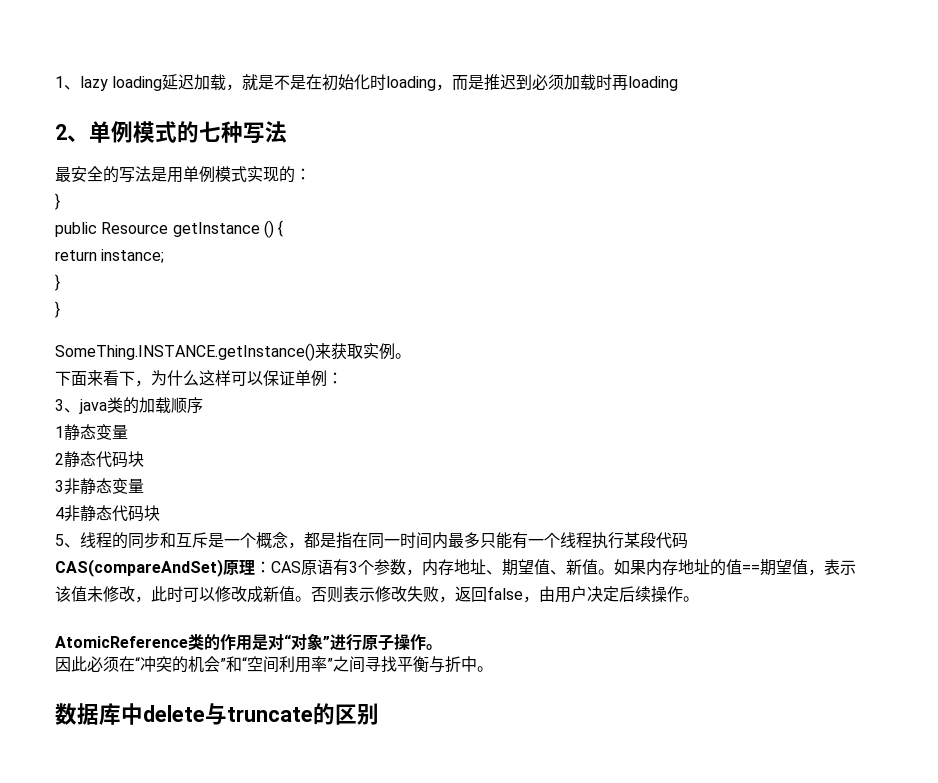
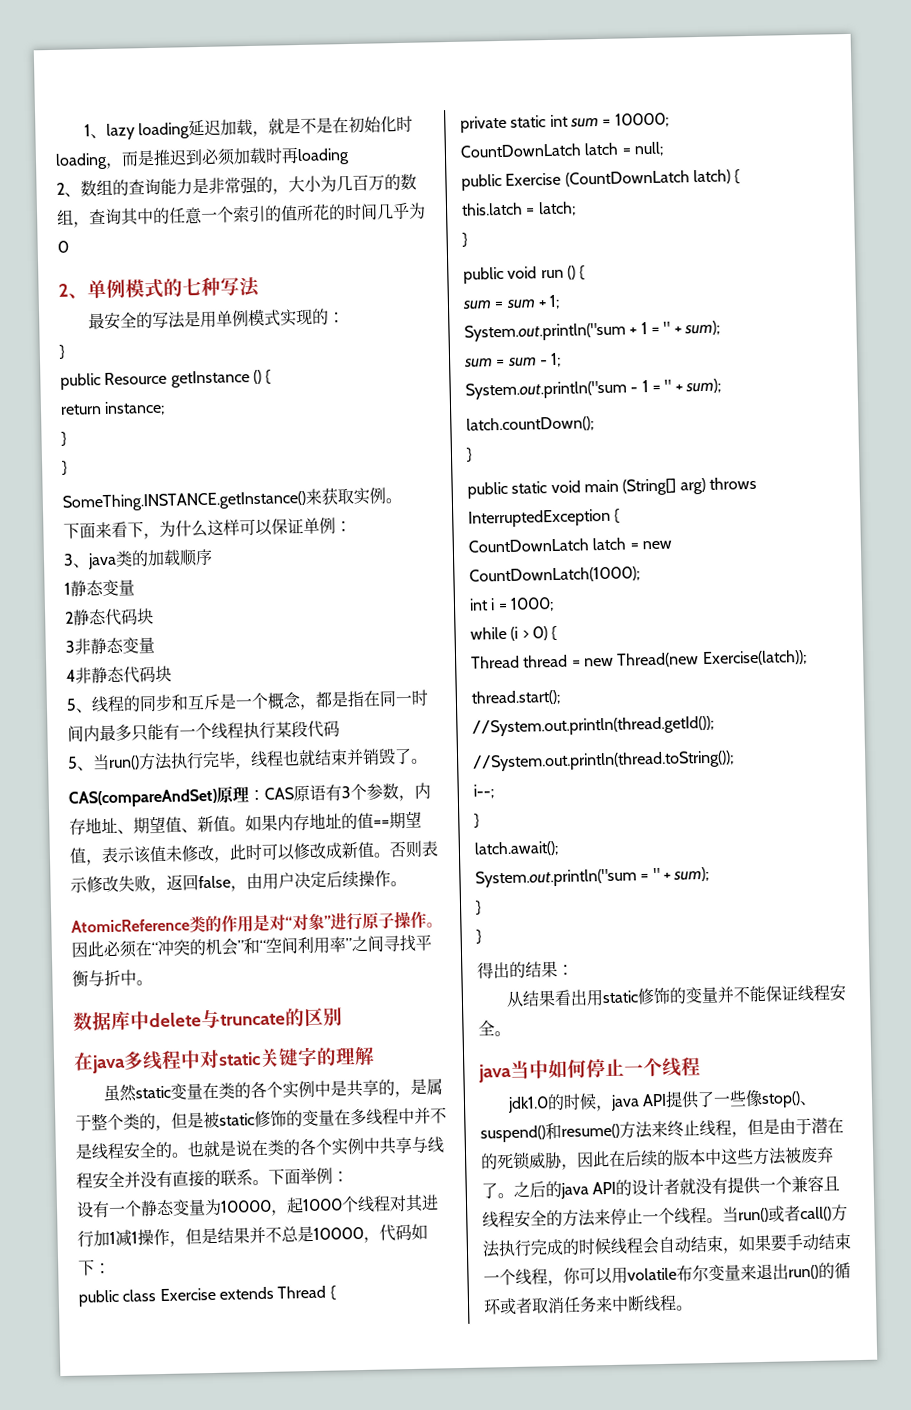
(679, 83) none -> [56,173,417,197] [56,202,426,228] [57,240,69,253] // 2、数组的查询能力是非常强的，大小为几百万的数组，查询其中的任意一个索引的值所花的时间几乎为0
(688, 540) none -> [67,747,428,771] // 5、当run()方法执行完毕，线程也就结束并销毁了。
(379, 714) none -> [73,1046,375,1074] [102,1078,443,1103] [75,1107,447,1132] [75,1136,444,1160] [76,1167,349,1190] [76,1194,439,1218] [77,1223,428,1248] [78,1259,111,1276] [78,1285,336,1307] [460,112,669,133] [460,141,664,158] [461,169,741,191] [461,201,576,217] [462,232,468,248] [463,265,586,284] [462,294,561,310] [464,320,720,342] [464,352,562,368] [465,378,721,400] [466,416,594,433] [466,447,473,463] [467,476,757,499] [468,508,621,528] [468,537,672,553] [469,566,640,584] [469,597,554,612] [470,625,558,642] [471,649,807,669] [471,689,560,706] [472,715,714,737] [473,750,734,772] [473,784,494,799] [474,813,480,829] [474,840,559,857] [475,866,710,888] [475,900,482,916] [476,929,482,945] [477,961,574,979] [505,984,847,1008] [478,1020,511,1037] [478,1057,701,1083] [506,1089,818,1114] [480,1117,844,1143] [481,1146,834,1170] [481,1175,841,1199] [482,1204,848,1228] [482,1233,852,1258] [483,1262,851,1287] [483,1294,693,1316] // 在java多线程中对static关键字的理解 // 虽然static变量在类的各个实例中是共享的，是属于整个类的，但是被static修饰的变量在多线程中并不是线程安全的。也就是说在类的各个实例中共享与线程安全并没有直接的联系。下面举例： // 设有一个静态变量为10000，起1000个线程对其进行加1减1操作，但是结果并不总是10000，代码如下： // public class Exercise extends Thread { // private static int sum = 10000; // CountDownLatch latch = null; // public Exercise (CountDownLatch latch) { // this.latch = latch; // } // public void run () { // sum = sum + 1; // System.out.println("sum + 1 = " + sum); // sum = sum - 1; // System.out.println("sum - 1 = " + sum); // latch.countDown(); // } // public static void main (String[] arg) throws InterruptedException { // CountDownLatch latch = new CountDownLatch(1000); // int i = 1000; // while (i > 0) { // Thread thread = new Thread(new Exercise(latch)); // thread.start(); // //System.out.println(thread.getId()); // //System.out.println(thread.toString()); // i--; // } // latch.await(); // System.out.println("sum = " + sum); // } // } // 得出的结果： // 从结果看出用static修饰的变量并不能保证线程安全。 // java当中如何停止一个线程 // jdk1.0的时候，java API提供了一些像stop()、suspend()和resume()方法来终止线程，但是由于潜在的死锁威胁，因此在后续的版本中这些方法被废弃了。之后的java API的设计者就没有提供一个兼容且线程安全的方法来停止一个线程。当run()或者call()方法执行完成的时候线程会自动结束，如果要手动结束一个线程，你可以用volatile布尔变量来退出run()的循环或者取消任务来中断线程。

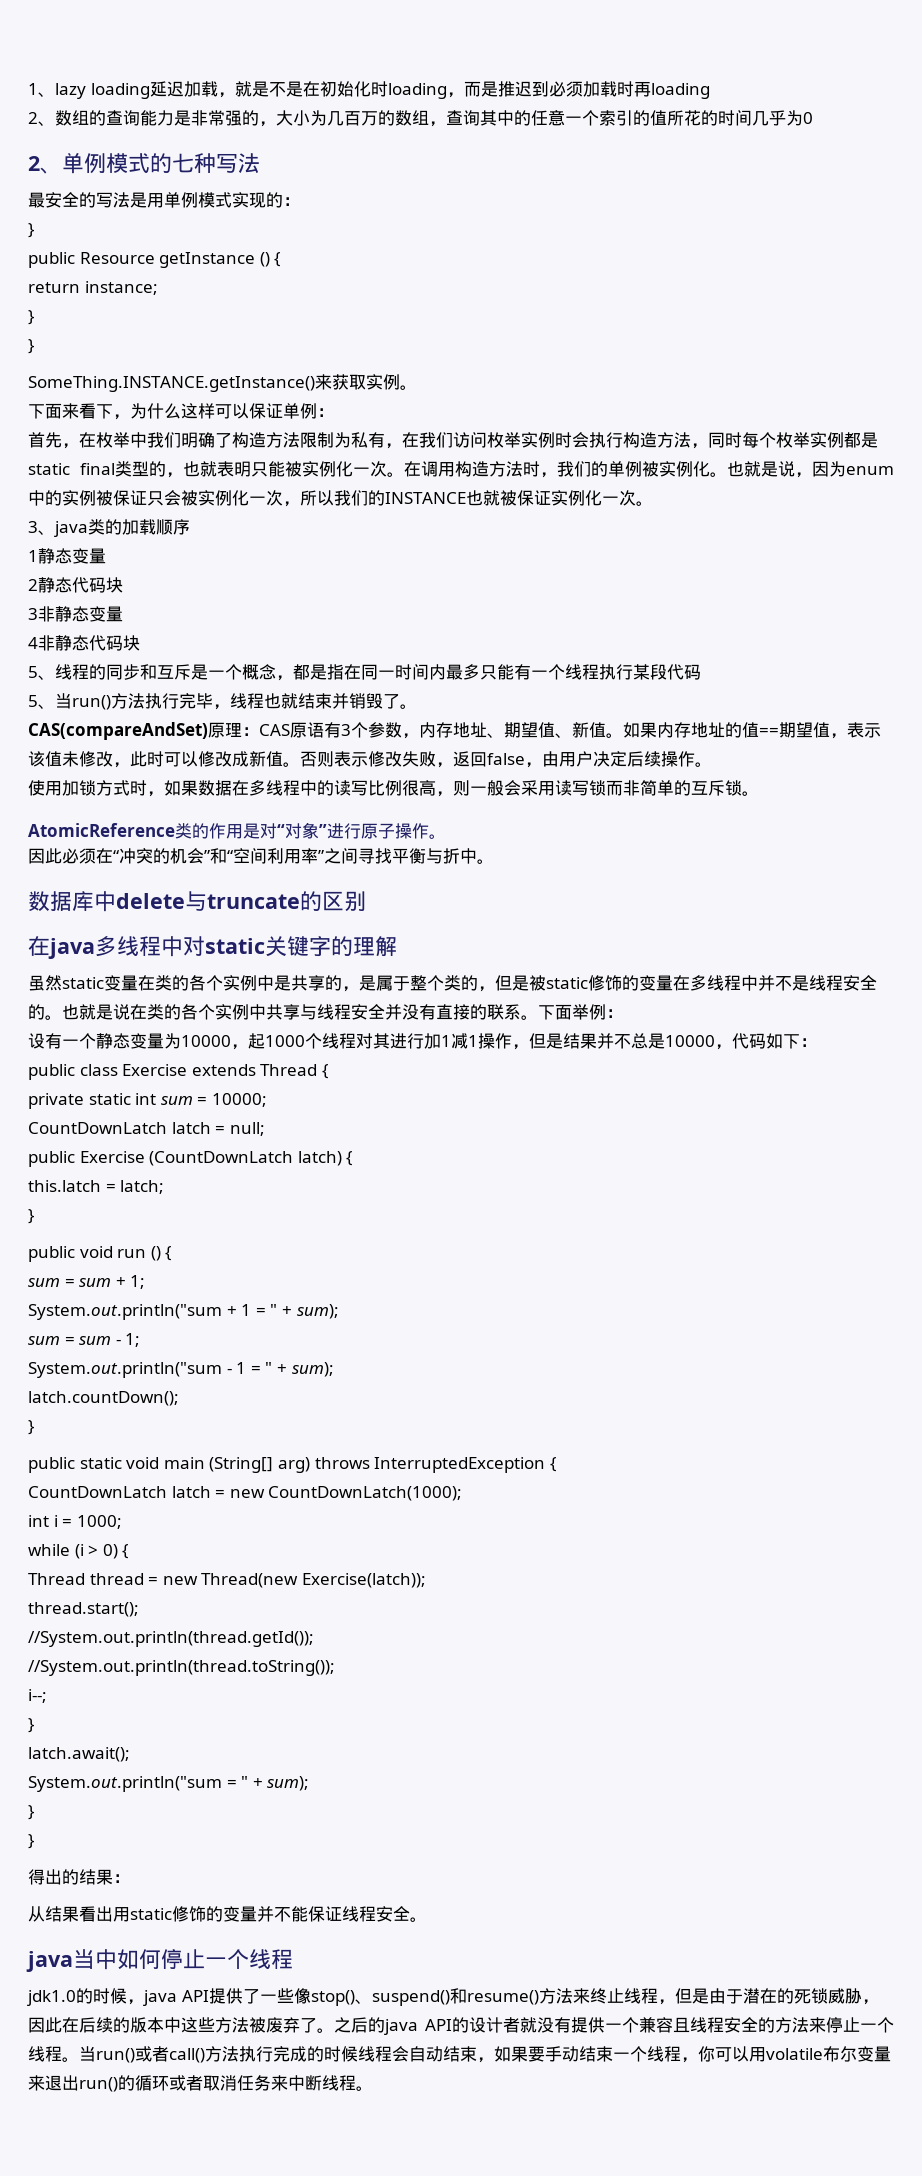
(352, 526) none -> [28,432,878,449] [28,461,894,478] [28,490,653,507] // 首先，在枚举中我们明确了构造方法限制为私有，在我们访问枚举实例时会执行构造方法，同时每个枚举实例都是static final类型的，也就表明只能被实例化一次。在调用构造方法时，我们的单例被实例化。也就是说，因为enum中的实例被保证只会被实例化一次，所以我们的INSTANCE也就被保证实例化一次。
(407, 884) none -> [28,780,759,797] // 使用加锁方式时，如果数据在多线程中的读写比例很高，则一般会采用读写锁而非简单的互斥锁。

